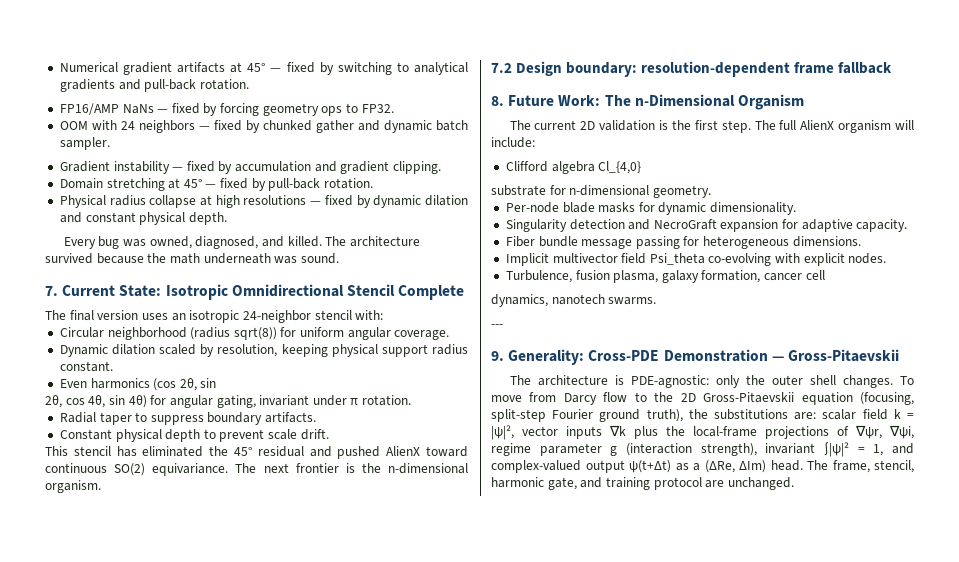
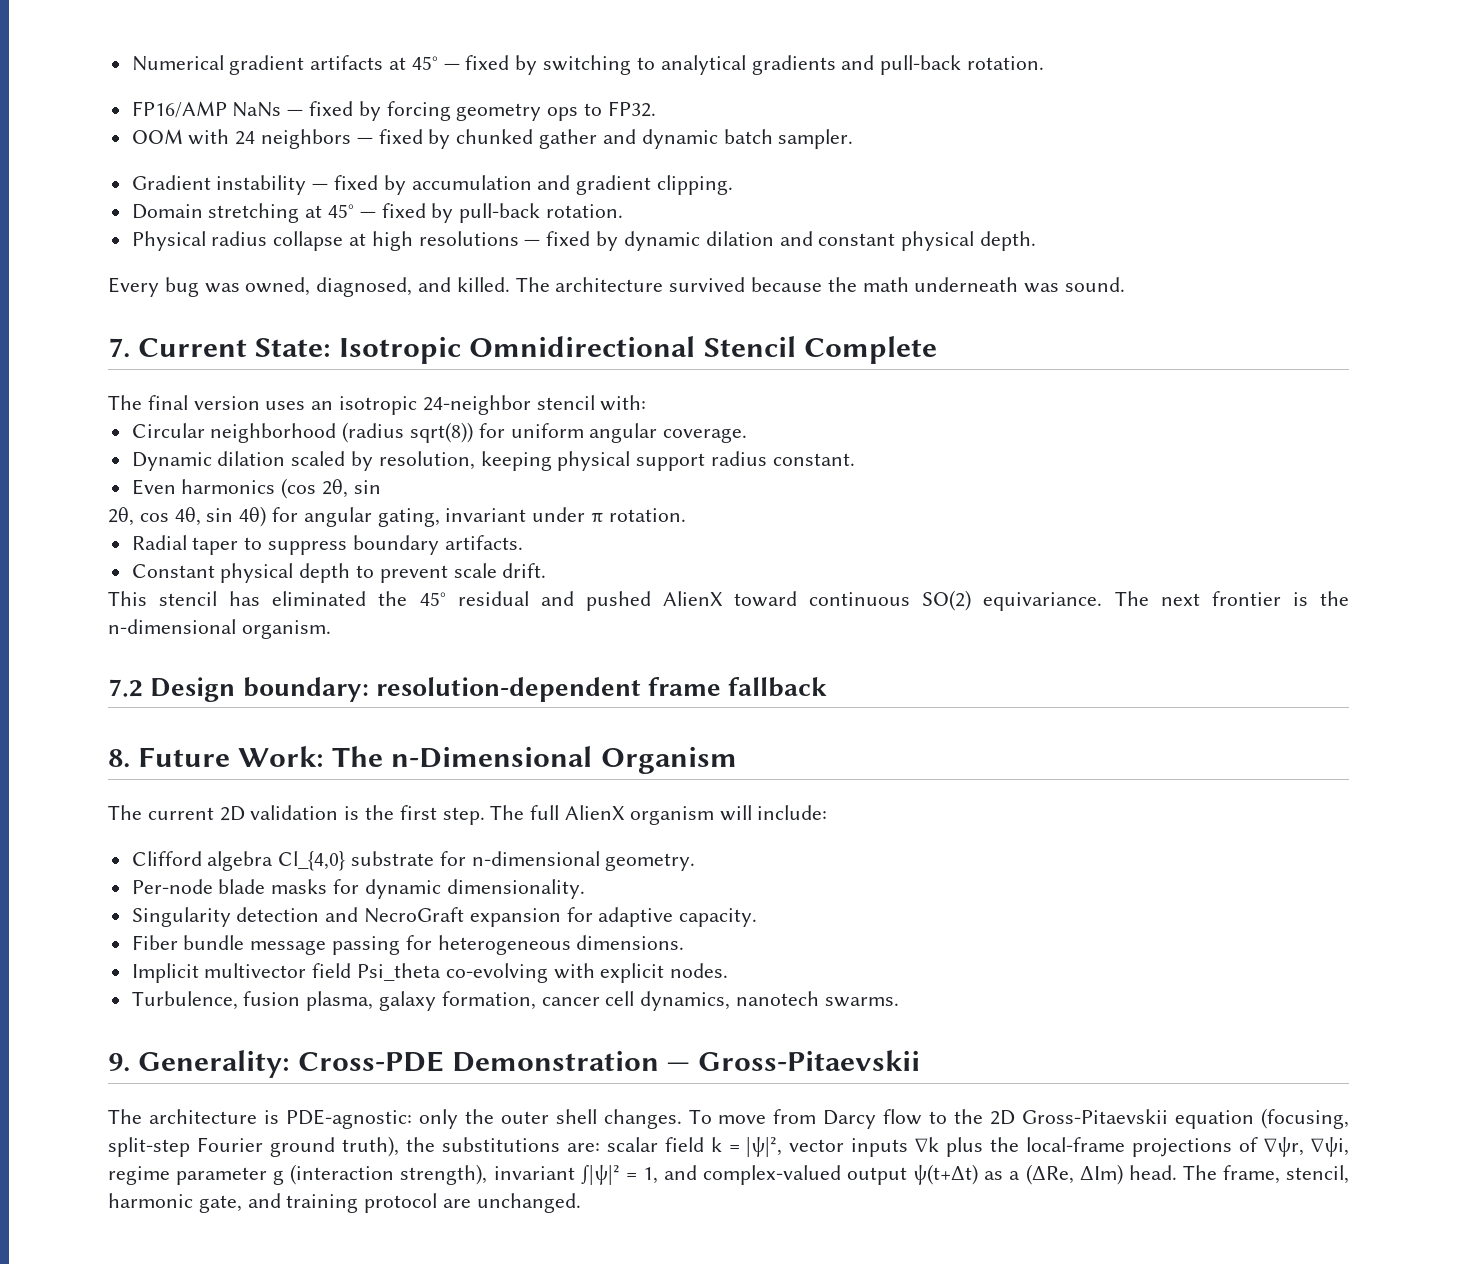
(642, 167) // -> (346, 861) none
(825, 275) // -> (635, 998) none
[491,324,503,328] // --- -> (899, 1002) none

